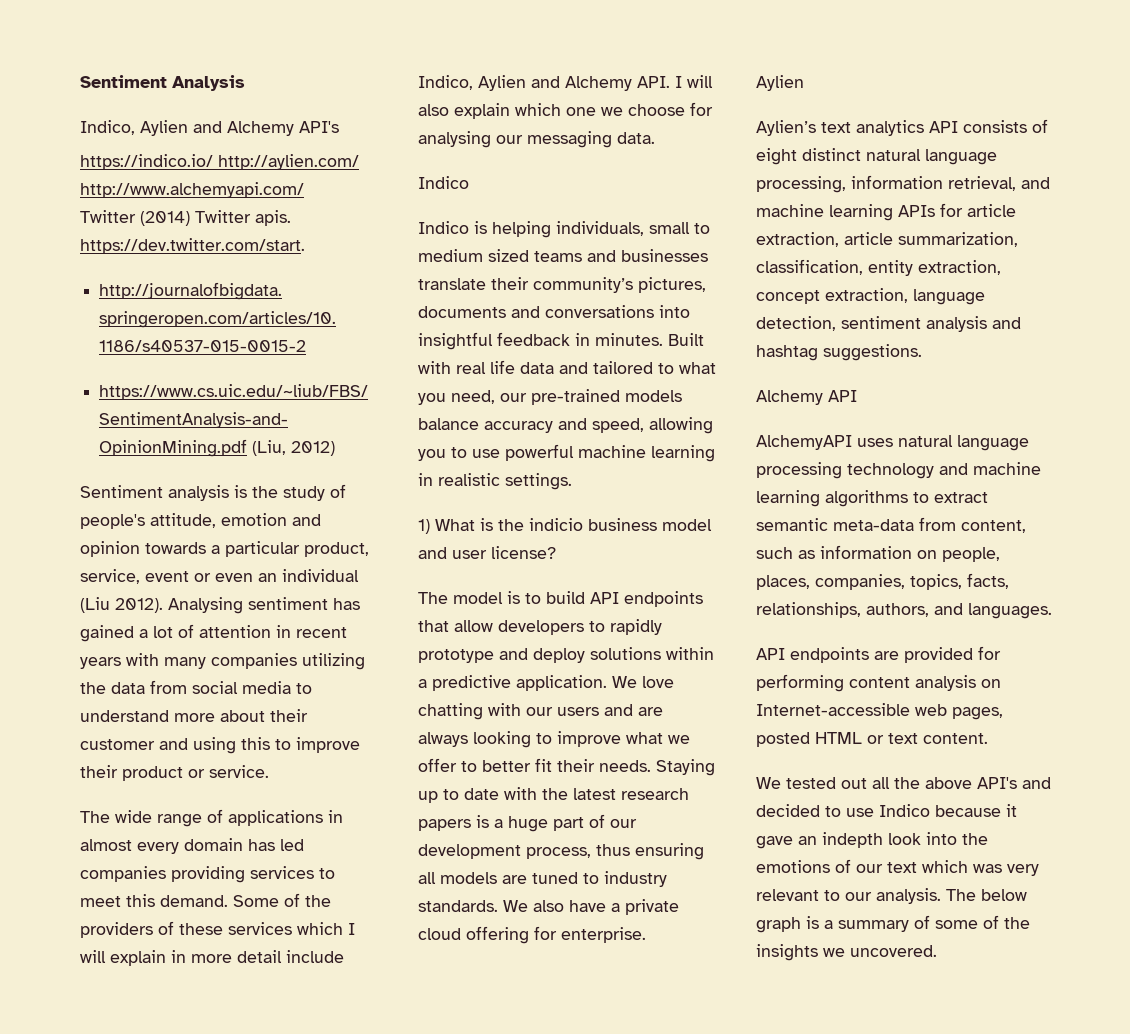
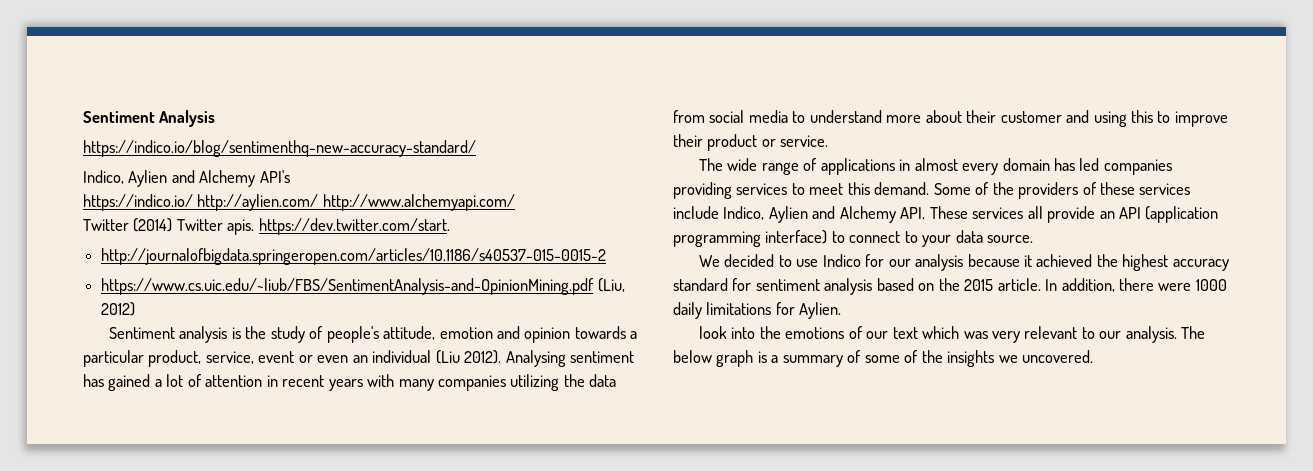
(245, 83) none -> [83,140,476,157] // https://indico.io/blog/sentimenthq-new-accuracy-standard/
[297,922,355,935] [80,950,282,966] which I will explain in more detail -> (1191, 189) none
[675,75,713,88] [418,102,713,119] [418,131,655,148] [418,176,469,189] [418,221,710,238] [418,249,708,262] [418,277,706,293] [418,305,690,318] [418,332,704,350] [418,360,716,374] [418,389,682,405] [418,417,713,434] [418,444,715,462] [418,473,572,490] [418,518,712,534] [418,546,556,559] [418,591,703,607] [418,619,662,635] [418,647,714,663] [418,675,674,691] [418,703,663,720] [418,731,690,748] [418,758,715,776] [418,787,689,803] [418,814,637,832] [418,843,704,860] [418,871,667,887] [418,899,679,915] [418,926,646,944] [756,75,804,91] [756,119,1048,136] [756,148,997,165] [756,175,1050,193] [756,203,1016,221] [756,232,1018,247] [756,259,1001,276] [756,288,985,305] [756,316,1021,332] [756,344,922,361] [756,390,857,405] [756,435,1029,451] [756,462,1041,479] [756,490,988,507] [756,517,1026,533] [756,545,1000,562] [756,573,1009,590] [756,602,1052,619] [756,646,1001,663] [756,674,1001,692] [756,703,1003,720] [756,732,988,747] [756,777,1051,789] [756,804,1017,817] [756,832,883,849] I will also explain which one we choose for analysing our messaging data. // Indico // Indico is helping individuals, small to medium sized teams and businesses translate their community’s pictures, documents and conversations into insightful feedback in minutes. Built with real life data and tailored to what you need, our pre-trained models balance accuracy and speed, allowing you to use powerful machine learning in realistic settings. // 1) What is the indicio business model and user license? // The model is to build API endpoints that allow developers to rapidly prototype and deploy solutions within a predictive application. We love chatting with our users and are always looking to improve what we offer to better fit their needs. Staying up to date with the latest research papers is a huge part of our development process, thus ensuring all models are tuned to industry standards. We also have a private cloud offering for enterprise. // Aylien // Aylien’s text analytics API consists of eight distinct natural language processing, information retrieval, and machine learning APIs for article extraction, article summarization, classification, entity extraction, concept extraction, language detection, sentiment analysis and hashtag suggestions. // Alchemy API // AlchemyAPI uses natural language processing technology and machine learning algorithms to extract semantic meta-data from content, such as information on people, places, companies, topics, facts, relationships, authors, and languages. // API endpoints are provided for performing content analysis on Internet-accessible web pages, posted HTML or text content. // We tested out all the above API's and decided to use Indico because it gave an indepth -> [929,206,1219,223] [673,230,1034,247] [698,254,1229,271] [673,278,1227,295] [673,302,842,319] These services all provide an API (application programming interface) to connect to your data source. // We decided to use Indico for our analysis because it achieved the highest accuracy standard for sentiment analysis based on the 2015 article. In addition, there were 1000 daily limitations for Aylien. //

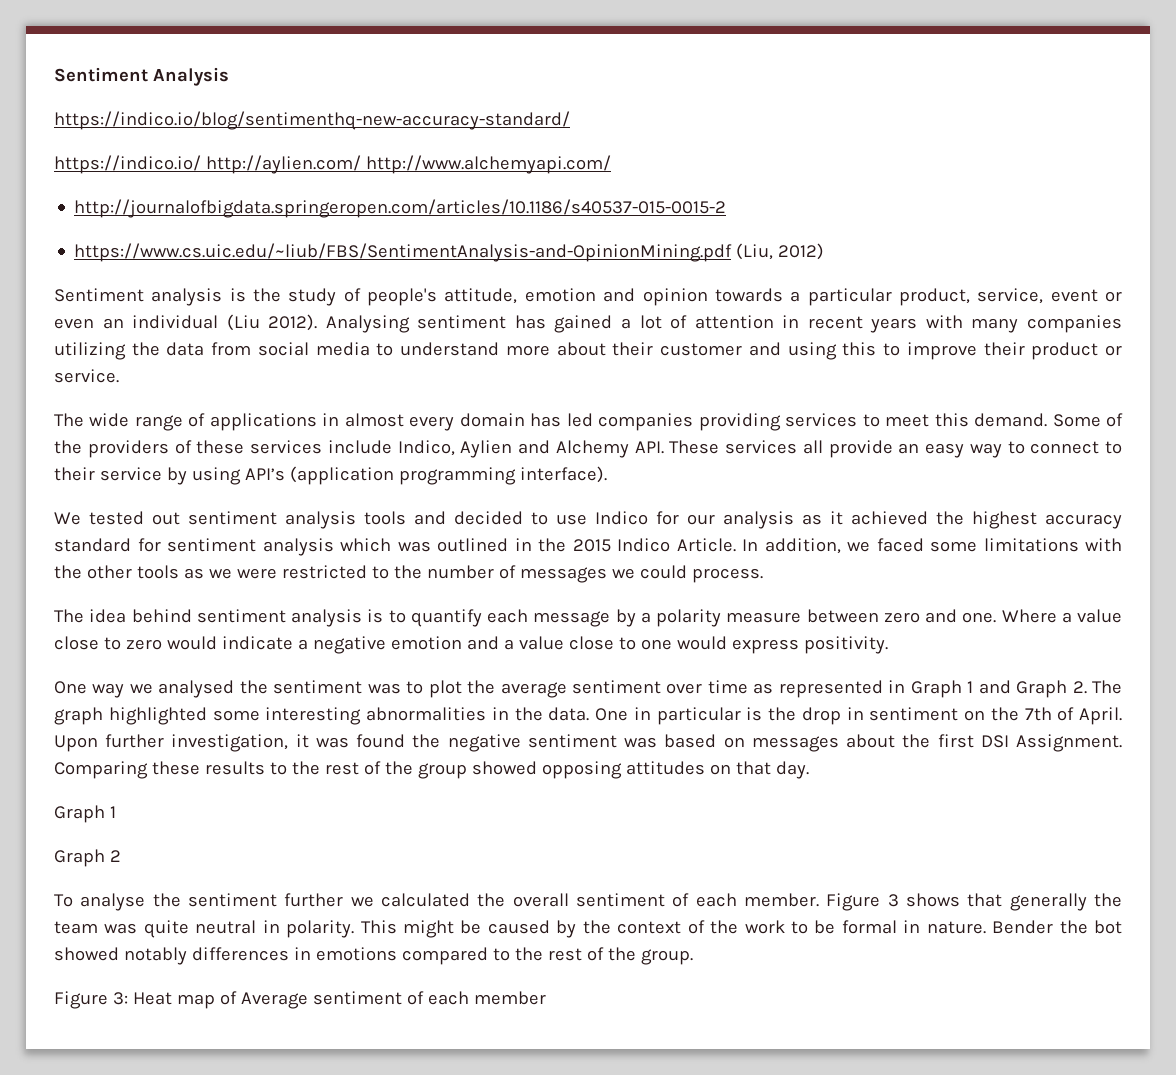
[83,170,290,187] [83,194,515,211] [83,218,450,235] Indico, Aylien and Alchemy API's // https://indico.io/ http://aylien.com/ http://www.alchemyapi.com/ // Twitter (2014) Twitter apis. https://dev.twitter.com/start. -> [54,155,611,174] https://indico.io/ http://aylien.com/ http://www.alchemyapi.com/
[1119,206,1219,223] [673,230,1034,247] [698,255,720,267] API (application programming interface) to connect to your data source. // We -> [925,441,1122,458] [54,466,607,485] [54,511,446,529] easy way to connect to their service by using API’s (application programming interface). // We tested out sentiment analysis tools and
[967,254,1020,267] because -> [802,514,822,525] as
[876,278,1227,292] [673,302,842,319] [698,326,1206,343] [673,350,1094,367] based on the 2015 article. In addition, there were 1000 daily limitations for Aylien. // look into the emotions of our text which was very relevant to our analysis. The below graph is a summary of some of the insights we uncovered. -> [340,538,1122,554] [54,565,763,583] [54,609,1122,627] [54,636,888,654] [54,680,1123,698] [54,707,1122,725] [54,734,1123,752] [54,761,809,779] [54,805,116,823] [54,849,121,867] [54,893,1123,911] [54,920,1122,938] [54,947,693,965] [54,991,546,1009] which was outlined in the 2015 Indico Article. In addition, we faced some limitations with the other tools as we were restricted to the number of messages we could process. // The idea behind sentiment analysis is to quantify each message by a polarity measure between zero and one. Where a value close to zero would indicate a negative emotion and a value close to one would express positivity. // One way we analysed the sentiment was to plot the average sentiment over time as represented in Graph 1 and Graph 2. The graph highlighted some interesting abnormalities in the data. One in particular is the drop in sentiment on the 7th of April. Upon further investigation, it was found the negative sentiment was based on messages about the first DSI Assignment. Comparing these results to the rest of the group showed opposing attitudes on that day. // Graph 1 // Graph 2 // To analyse the sentiment further we calculated the overall sentiment of each member. Figure 3 shows that generally the team was quite neutral in polarity. This might be caused by the context of the work to be formal in nature. Bender the bot showed notably differences in emotions compared to the rest of the group. // Figure 3: Heat map of Average sentiment of each member

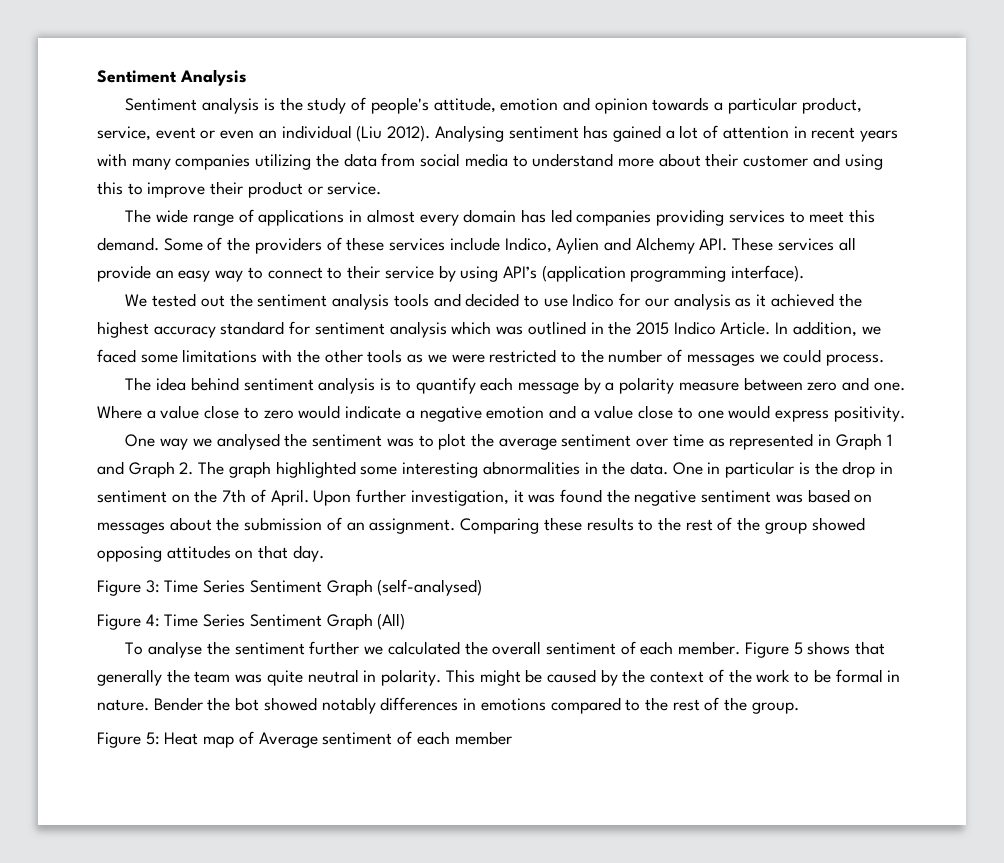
[54,111,570,130] [54,155,611,174] [74,199,727,218] [74,243,825,262] // https://indico.io/blog/sentimenthq-new-accuracy-standard/ // https://indico.io/ http://aylien.com/ http://www.alchemyapi.com/ // http://journalofbigdata.springeropen.com/articles/10.1186/s40537-015-0015-2 // https://www.cs.uic.edu/~liub/FBS/SentimentAnalysis-and-OpinionMining.pdf (Liu, 2012) -> (247, 77) none
(180, 518) none -> [229,293,253,307] the
[937,734,1123,752] first DSI Assignment. -> [244,517,456,534] submission of an assignment.
[54,805,116,823] [54,849,121,867] Graph 1 // Graph 2 -> [97,579,483,596] [97,613,406,630] Figure 3: Time Series Sentiment Graph (self-analysed) // Figure 4: Time Series Sentiment Graph (All)
[887,894,899,907] 3 -> [793,642,803,655] 5
[112,992,128,1005] 3: -> [145,732,160,745] 5:

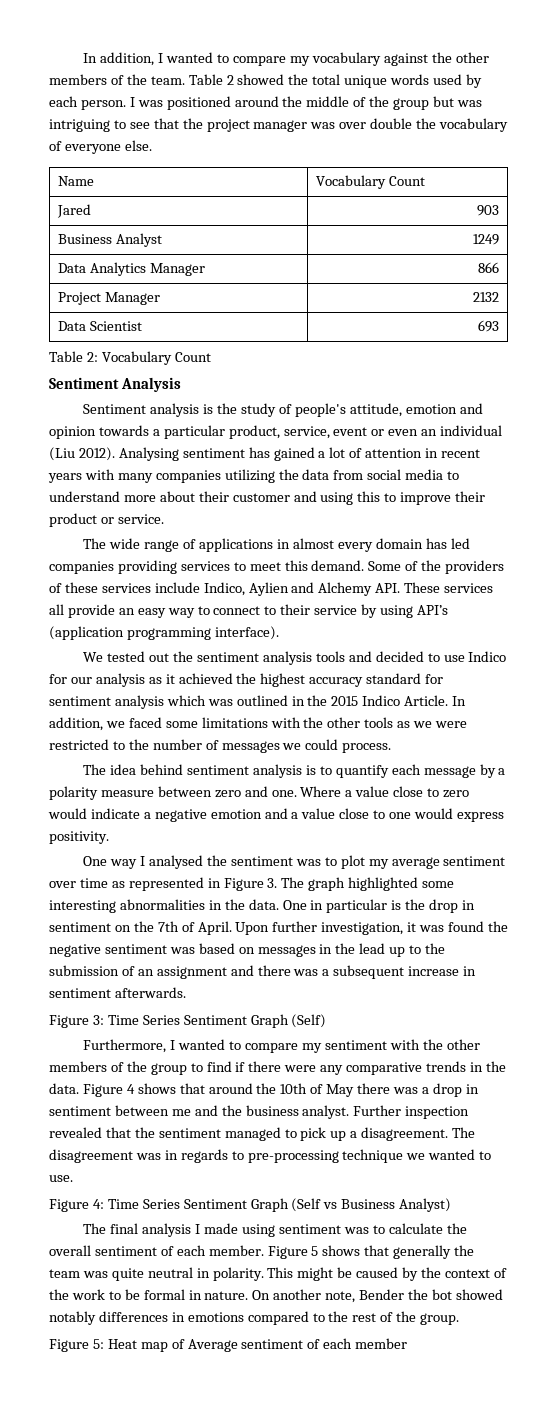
(97, 76) none -> [83,52,489,66] [49,74,482,88] [49,96,482,110] [49,118,509,132] [49,140,152,154] [58,176,95,186] [316,175,426,189] [57,204,92,218] [476,205,499,216] [58,233,163,247] [472,234,499,245] [58,262,206,276] [477,262,499,273] [58,292,161,305] [472,292,499,302] [58,321,143,331] [477,320,499,332] [49,351,211,365] In addition, I wanted to compare my vocabulary against the other members of the team. Table 2 showed the total unique words used by each person. I was positioned around the middle of the group but was intriguing to see that the project manager was over double the vocabulary of everyone else. // Name | Vocabulary Count // Jared | 903 // Business Analyst | 1249 // Data Analytics Manager | 866 // Project Manager | 2132 // Data Scientist | 693 // Table 2: Vocabulary Count //
[192,438,212,447] we -> [140,856,146,866] I
[470,433,494,447] the -> [368,859,389,869] my
[835,433,892,450] [97,461,194,478] Graph 1 and Graph 2. -> [223,878,278,891] Figure 3.
[169,517,865,534] [97,545,324,562] about the submission of an assignment. Comparing these results to the rest of the group showed opposing attitudes on that day. -> [319,943,446,957] [49,965,477,979] [49,987,186,998] in the lead up to the submission of an assignment and there was a subsequent increase in sentiment afterwards.
[377,579,483,596] (self-analysed) -> [291,1014,327,1028] [83,1039,480,1053] [49,1061,506,1075] [49,1083,479,1097] [49,1105,470,1119] [49,1127,476,1141] [49,1149,492,1163] [49,1175,73,1182] (Self) // Furthermore, I wanted to compare my sentiment with the other members of the group to find if there were any comparative trends in the data. Figure 4 shows that around the 10th of May there was a drop in sentiment between me and the business analyst. Further inspection revealed that the sentiment managed to pick up a disagreement. The disagreement was in regards to pre-processing technique we wanted to use.
[377,613,406,630] [125,641,460,658] (All) // To analyse the sentiment further we calculated -> [291,1198,452,1212] [83,1223,443,1237] (Self vs Business Analyst) // The final analysis I made using sentiment was to calculate
(149, 705) none -> [252,1289,356,1303] On another note,

